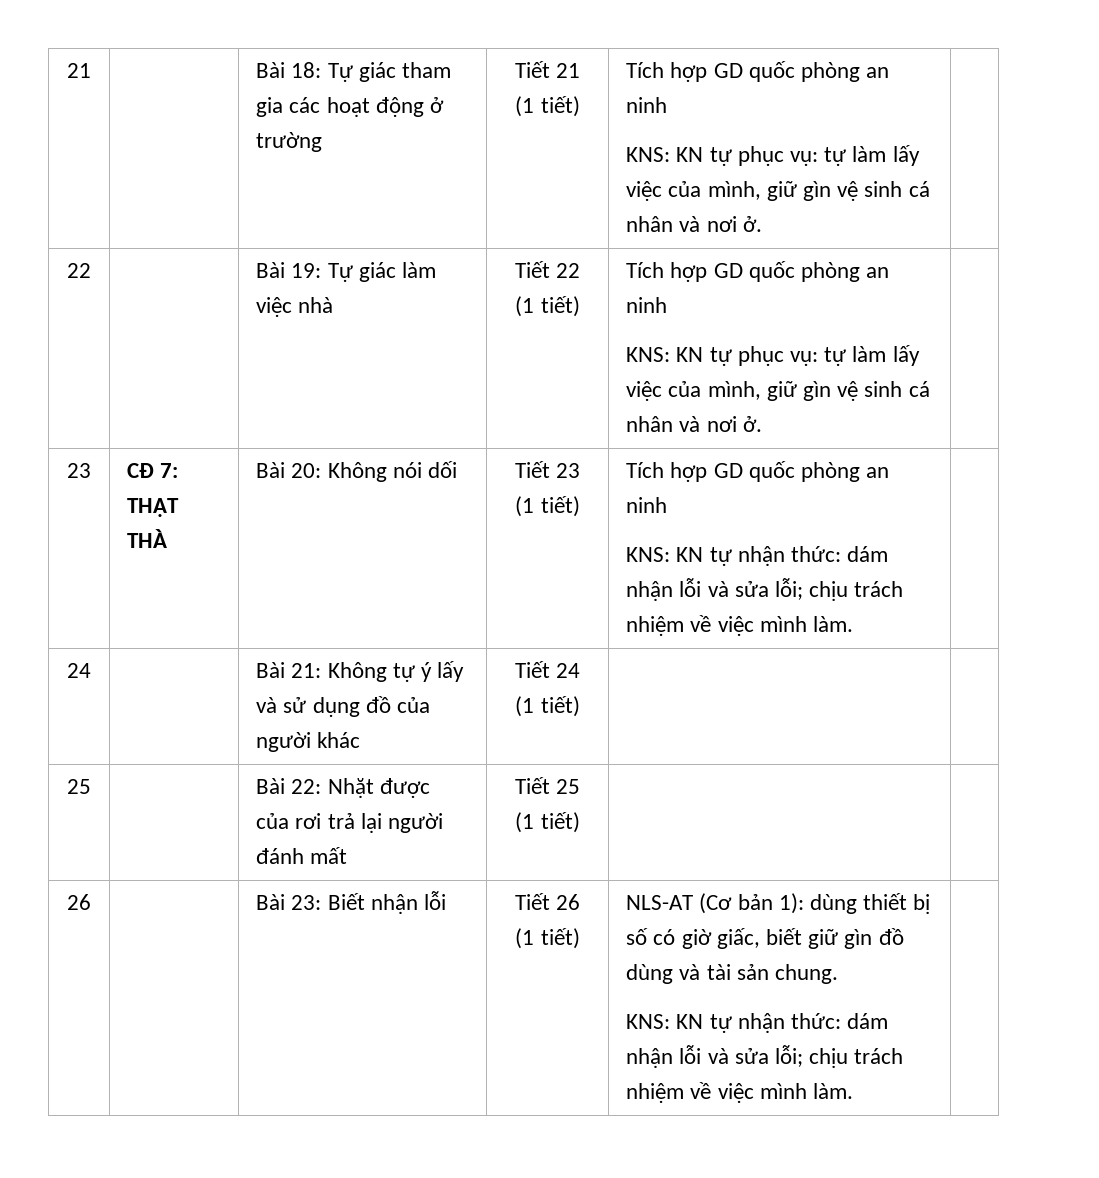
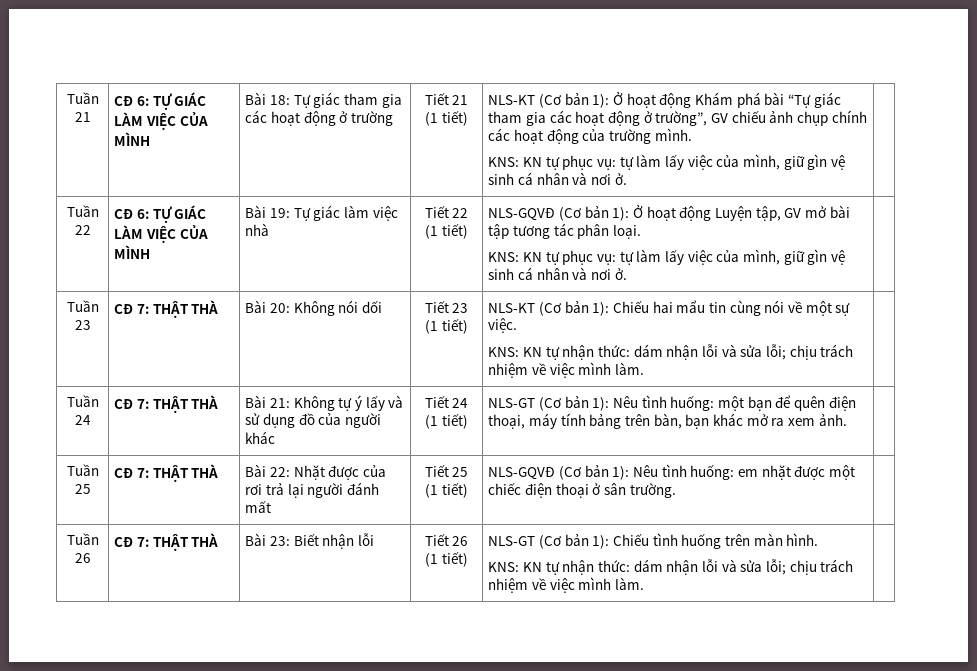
(67, 70) none -> [66,92,99,104] Tuần
(91, 70) none -> [114,92,207,110] [114,112,208,130] [114,132,151,146] CĐ 6: TỰ GIÁC LÀM VIỆC CỦA MÌNH
[626,61,890,82] [626,97,668,113] Tích hợp GD quốc phòng an ninh -> [488,92,841,108] [488,110,867,126] [488,128,692,144] NLS-KT (Cơ bản 1): Ở hoạt động Khám phá bài “Tự giác tham gia các hoạt động ở trường”, GV chiếu ảnh chụp chính các hoạt động của trường mình.
(762, 224) none -> [66,205,99,217] Tuần
(91, 270) none -> [114,205,207,223] [114,225,208,243] [114,245,151,259] CĐ 6: TỰ GIÁC LÀM VIỆC CỦA MÌNH
[626,261,890,282] [626,297,668,313] Tích hợp GD quốc phòng an ninh -> [488,205,850,221] [488,223,642,239] NLS-GQVĐ (Cơ bản 1): Ở hoạt động Luyện tập, GV mở bài tập tương tác phân loại.
(762, 424) none -> [66,300,99,312] Tuần
[626,461,890,482] [626,497,668,513] Tích hợp GD quốc phòng an ninh -> [488,300,851,316] [488,318,518,333] NLS-KT (Cơ bản 1): Chiếu hai mẩu tin cùng nói về một sự việc.
(854, 624) none -> [66,395,99,407] Tuần
(91, 670) none -> [114,395,219,413] CĐ 7: THẬT THÀ
[67,779,91,794] | // 25 | -> [488,395,856,411] [488,413,847,429] [66,464,99,476] [74,484,91,494] [114,464,219,482] NLS-GT (Cơ bản 1): Nêu tình huống: một bạn để quên điện thoại, máy tính bảng trên bàn, bạn khác mở ra xem ảnh. | // Tuần 25 | CĐ 7: THẬT THÀ
[67,894,91,910] | // 26 | -> [488,464,855,480] [488,482,676,498] [66,533,99,545] [74,553,91,563] [114,533,219,551] NLS-GQVĐ (Cơ bản 1): Nêu tình huống: em nhặt được một chiếc điện thoại ở sân trường. | // Tuần 26 | CĐ 7: THẬT THÀ
[626,893,931,914] [626,928,904,949] [626,964,839,984] NLS-AT (Cơ bản 1): dùng thiết bị số có giờ giấc, biết giữ gìn đồ dùng và tài sản chung. -> [488,533,819,549] NLS-GT (Cơ bản 1): Chiếu tình huống trên màn hình.

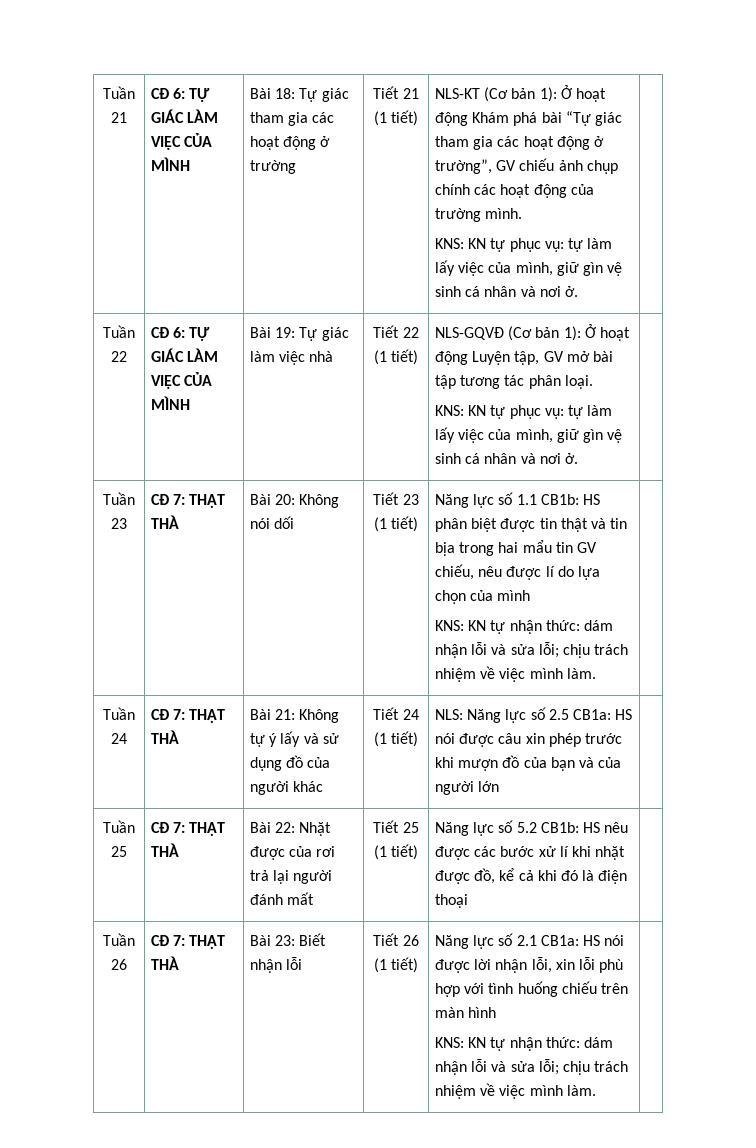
[488,300,851,316] [488,318,518,333] NLS-KT (Cơ bản 1): Chiếu hai mẩu tin cùng nói về một sự việc. -> [435,492,601,508] [435,518,628,532] [435,540,598,556] [435,564,601,580] [435,590,531,604] Năng lực số 1.1 CB1b: HS phân biệt được tin thật và tin bịa trong hai mẩu tin GV chiếu, nêu được lí do lựa chọn của mình
[488,395,856,411] [488,413,847,429] NLS-GT (Cơ bản 1): Nêu tình huống: một bạn để quên điện thoại, máy tính bảng trên bàn, bạn khác mở ra xem ảnh. -> [435,707,633,723] [435,733,623,747] [435,755,622,771] [435,781,500,795] NLS: Năng lực số 2.5 CB1a: HS nói được câu xin phép trước khi mượn đồ của bạn và của người lớn
[488,464,855,480] [488,482,522,495] NLS-GQVĐ (Cơ bản 1): Nêu tình huống: em nhặt được một chiếc -> [435,820,629,836] [435,846,626,860] [435,868,595,884] Năng lực số 5.2 CB1b: HS nêu được các bước xử lí khi nhặt được đồ, kể cả khi đó là
[592,483,676,498] ở sân trường. -> (469, 901) none
[488,533,650,549] NLS-GT (Cơ bản 1): Chiếu -> [435,933,625,949] [435,957,624,973] [435,983,485,997] Năng lực số 2.1 CB1a: HS nói được lời nhận lỗi, xin lỗi phù hợp với
(722, 541) none -> [561,981,597,994] chiếu
[786,533,819,546] hình. -> [468,1007,497,1018] hình

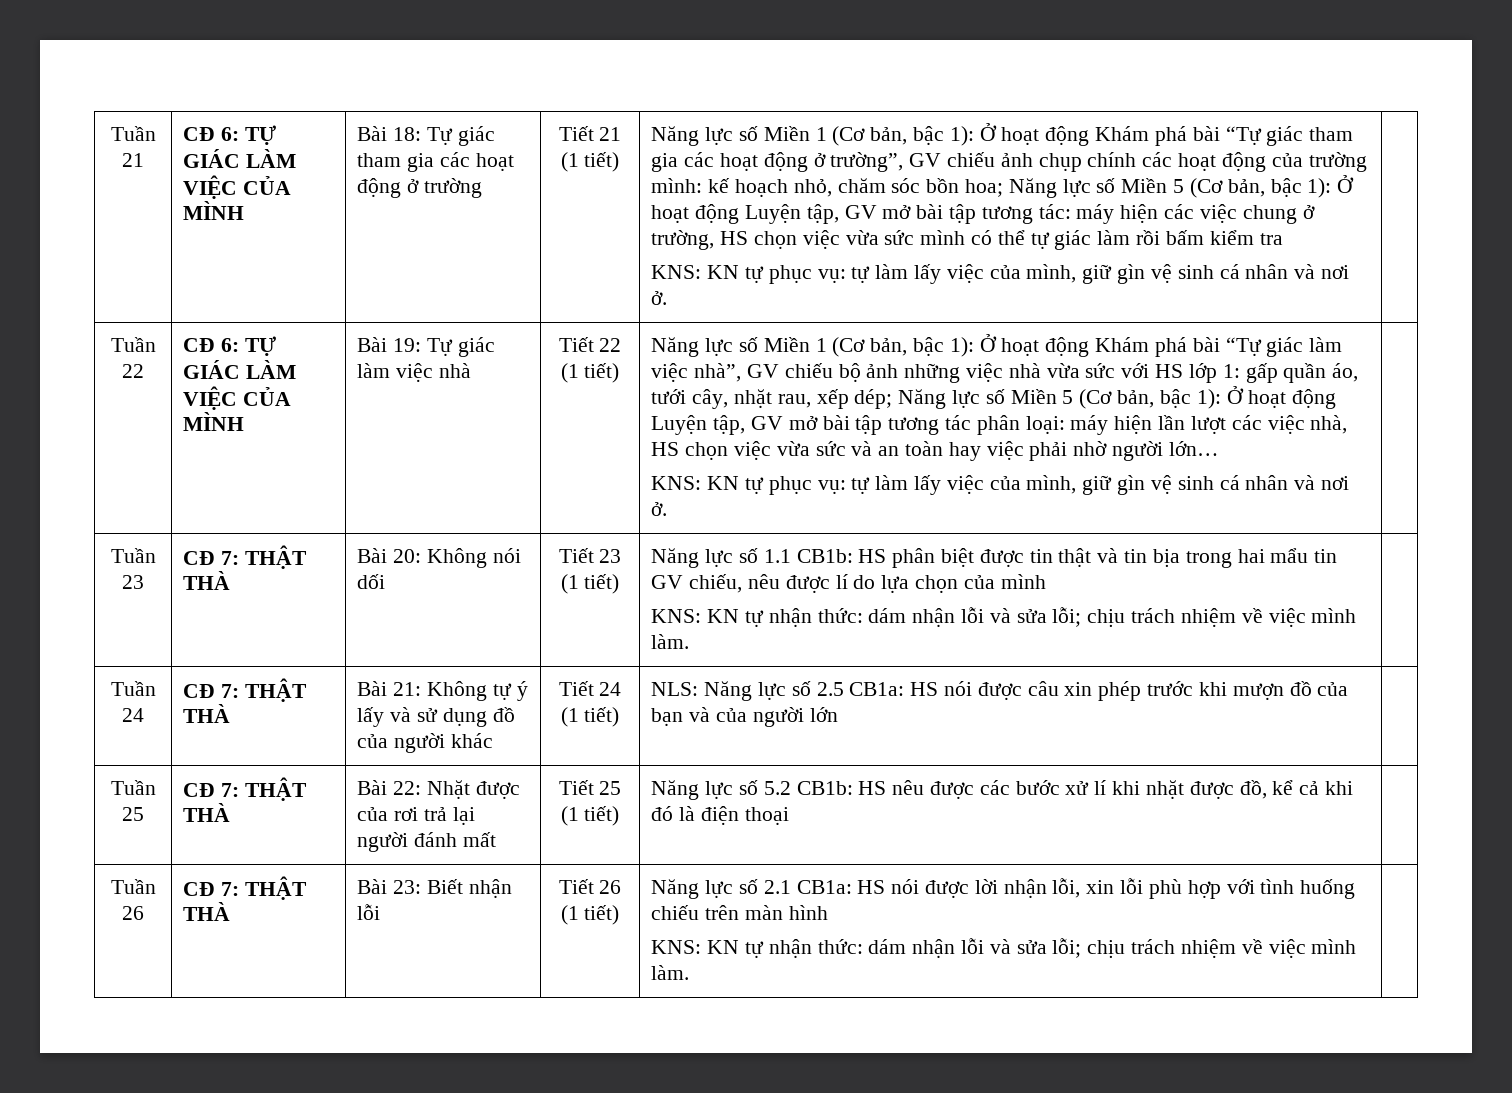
[435,87,536,102] NLS-KT (Cơ bản -> [651,126,945,146] Năng lực số Miền 1 (Cơ bản, bậc
[485,208,523,219] mình. -> [651,175,1355,198] [651,204,1315,224] [651,230,1283,250] mình: kế hoạch nhỏ, chăm sóc bồn hoa; Năng lực số Miền 5 (Cơ bản, bậc 1): Ở hoạt động Luyện tập, GV mở bài tập tương tác: máy hiện các việc chung ở trường, HS chọn việc vừa sức mình có thể tự giác làm rồi bấm kiểm tra
[435,326,560,341] NLS-GQVĐ (Cơ bản -> [651,334,1343,357] [651,363,1359,383] [651,389,1191,409] Năng lực số Miền 1 (Cơ bản, bậc 1): Ở hoạt động Khám phá bài “Tự giác làm việc nhà”, GV chiếu bộ ảnh những việc nhà vừa sức với HS lớp 1: gấp quần áo, tưới cây, nhặt rau, xếp dép; Năng lực số Miền 5 (Cơ bản, bậc
[564,375,593,389] loại. -> [1025,415,1348,435] [651,441,1219,461] loại: máy hiện lần lượt các việc nhà, HS chọn việc vừa sức và an toàn hay việc phải nhờ người lớn…

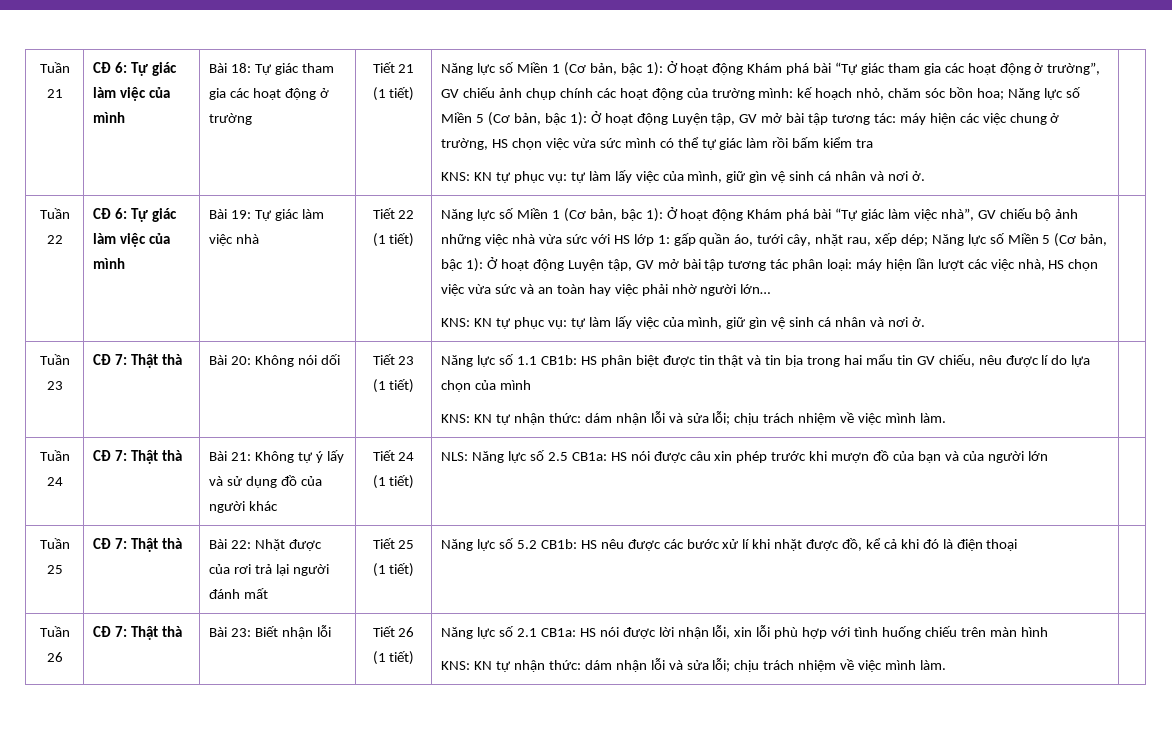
[245,125,277,145] [183,149,297,168] [183,175,292,199] [183,201,245,220] TỰ GIÁC LÀM VIỆC CỦA MÌNH -> [131,62,178,76] [93,87,171,101] [93,112,126,123] Tự giác làm việc của mình
[245,336,277,356] [183,360,297,379] [183,386,292,410] [183,412,245,431] TỰ GIÁC LÀM VIỆC CỦA MÌNH -> [131,208,178,222] [93,233,171,247] [93,258,126,269] Tự giác làm việc của mình
[245,545,308,569] [183,571,231,590] THẬT THÀ -> [131,354,183,368] Thật thà
[245,678,308,702] [183,704,231,723] THẬT THÀ -> [131,450,183,464] Thật thà
[245,777,308,801] [183,803,231,822] THẬT THÀ -> [131,538,183,552] Thật thà
[245,876,308,900] [183,902,231,921] THẬT THÀ -> [131,626,183,640] Thật thà

